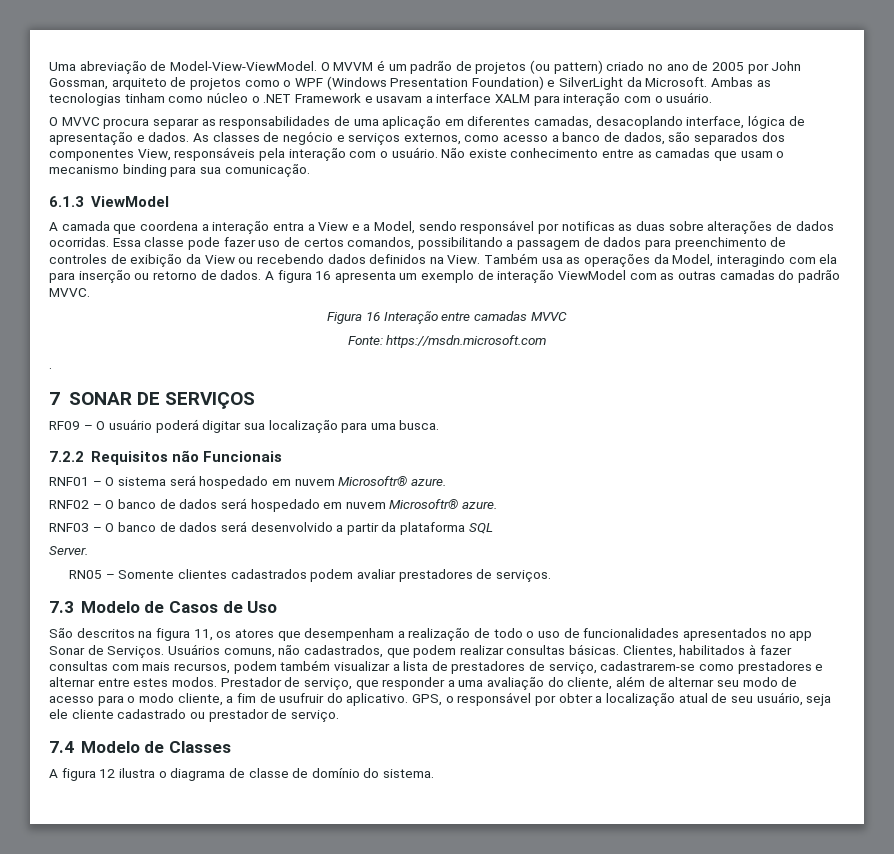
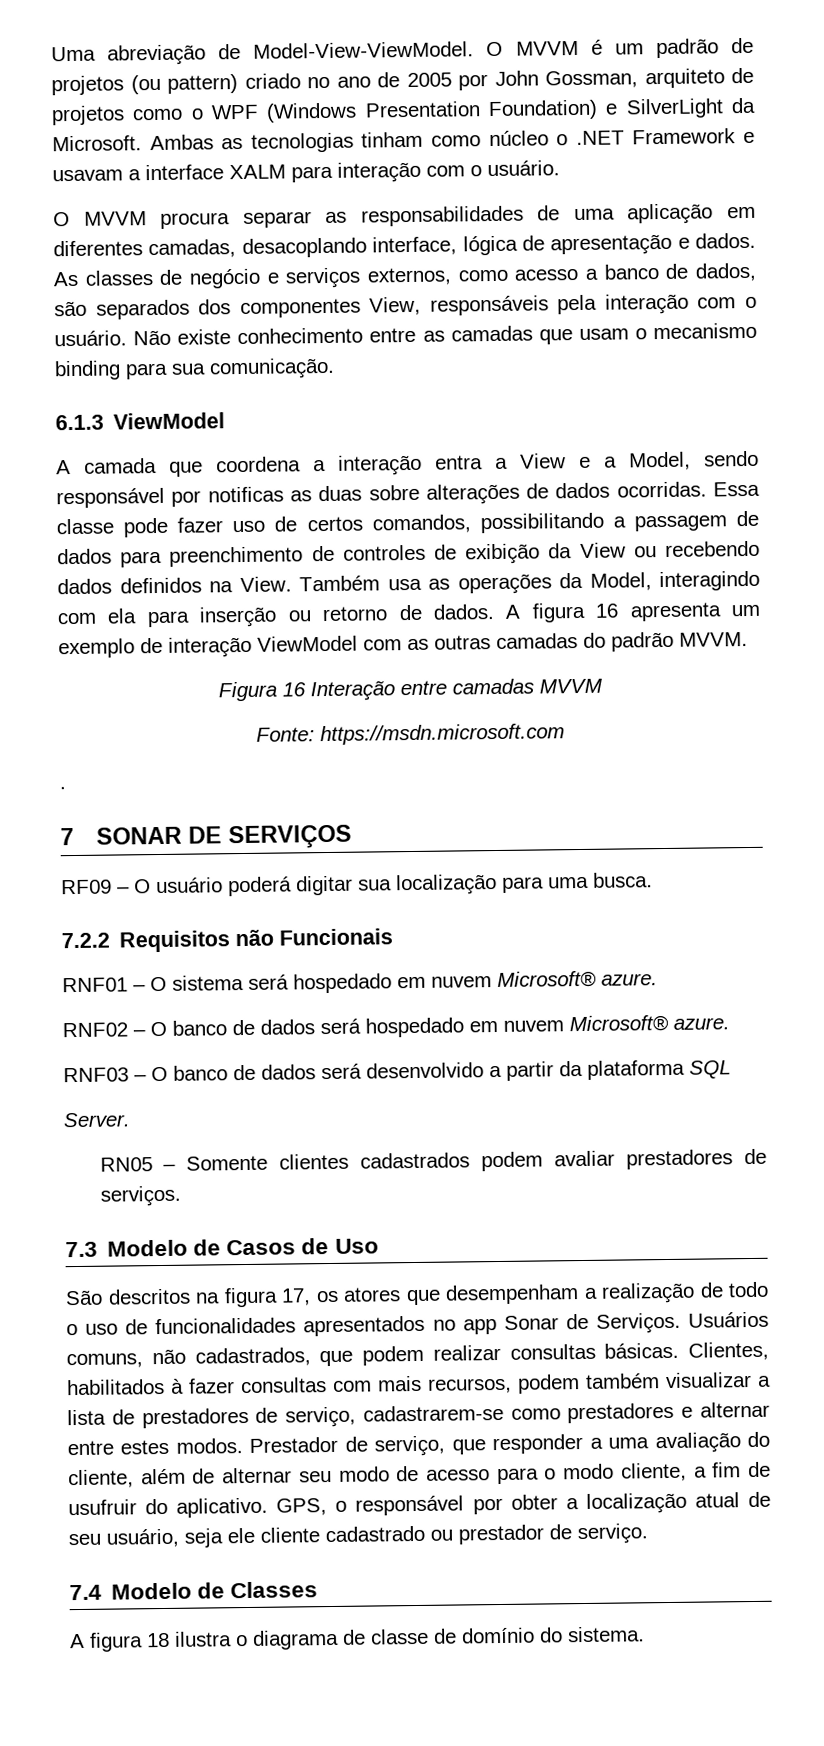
[61,117,100,126] MVVC -> [83,211,147,226] MVVM
[49,288,90,297] MVVC. -> [679,632,748,647] MVVM.
[530,312,567,321] MVVC -> [538,678,603,694] MVVM
[338,476,408,486] Microsoftr® -> [497,970,597,988] Microsoft®
[389,499,459,509] Microsoftr® -> [569,1014,669,1033] Microsoft®
[193,629,213,641] 11, -> [281,1288,311,1306] 17,
[99,769,116,778] 12 -> [147,1632,170,1648] 18

